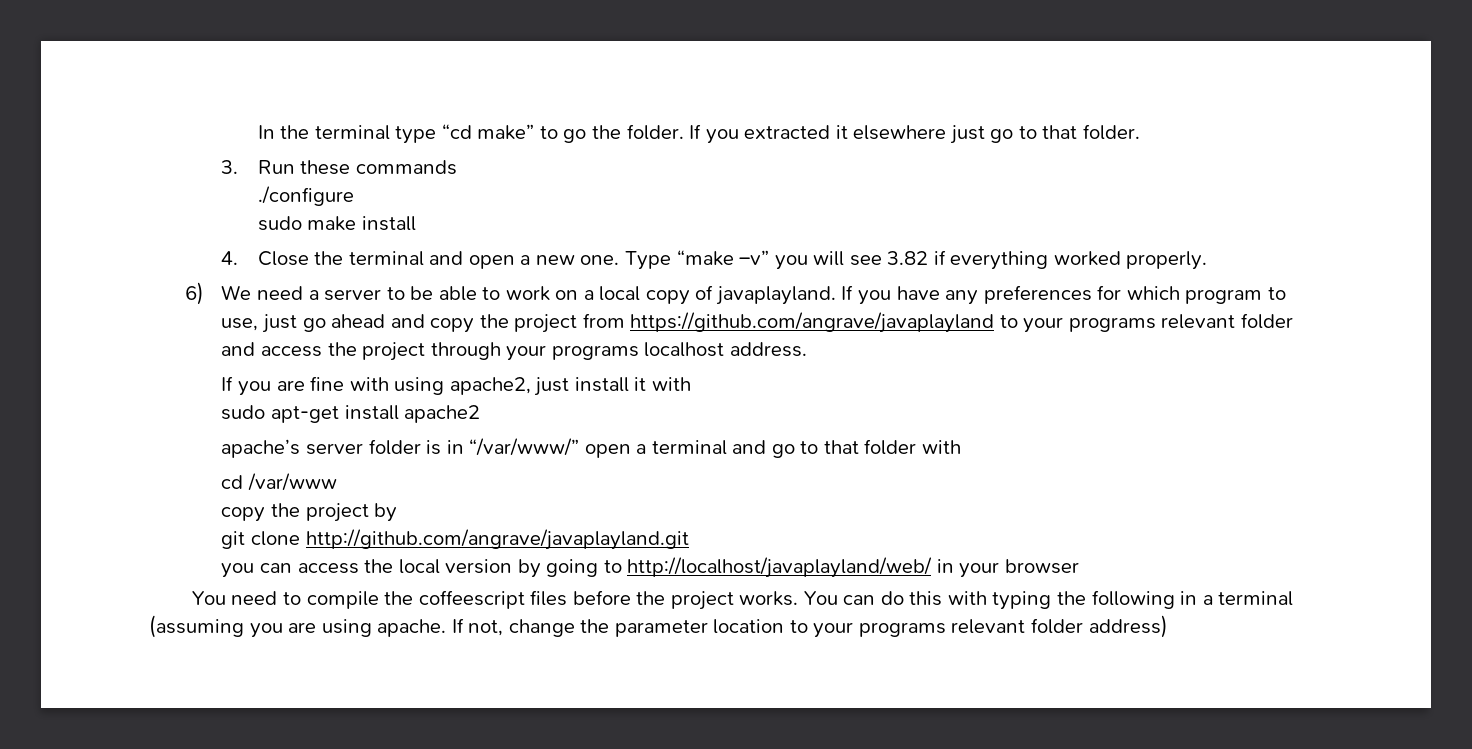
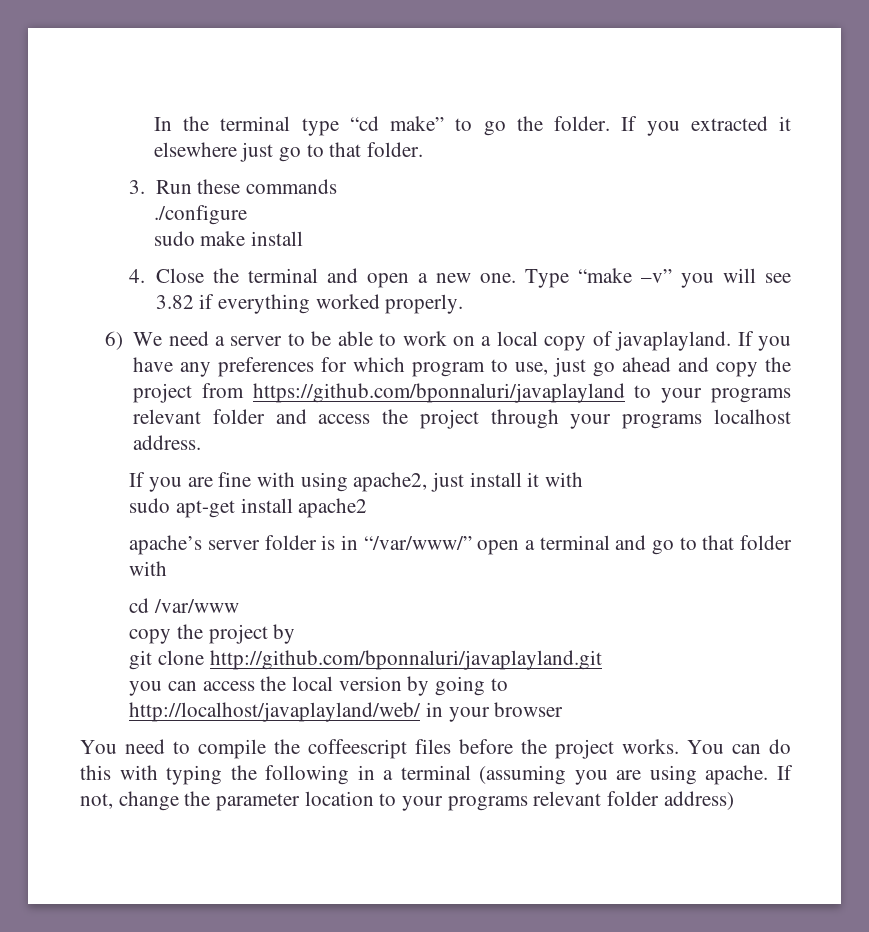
[630,312,995,333] https://github.com/angrave/javaplayland -> [252,383,625,403] https://github.com/bponnaluri/javaplayland
[305,529,689,550] http://github.com/angrave/javaplayland.git -> [209,650,602,670] http://github.com/bponnaluri/javaplayland.git

